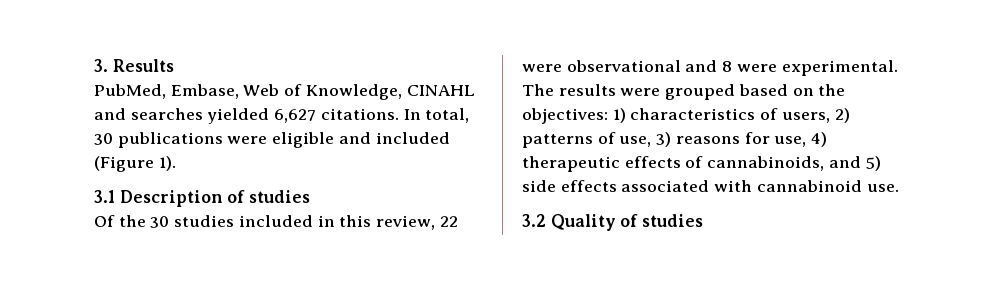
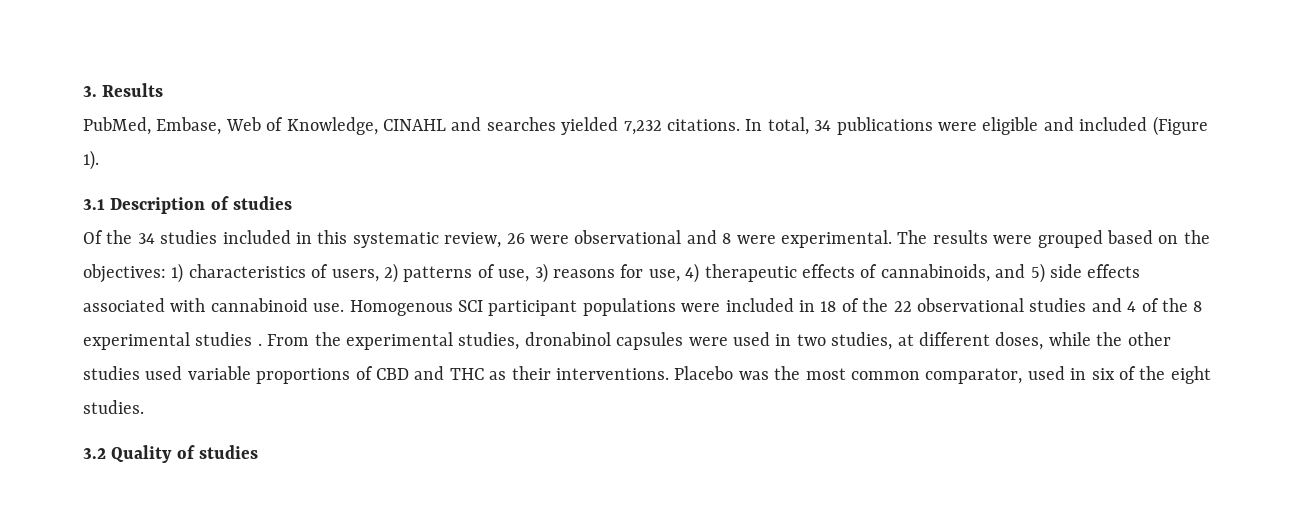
[274,109,317,123] 6,627 -> [623,120,662,135] 7,232
[94,133,113,145] 30 -> [814,120,832,131] 34
[150,216,170,228] 30 -> [137,233,155,244] 34
[376,215,458,230] review, 22 -> [352,232,525,248] systematic review, 26
(899, 188) none -> [349,298,1203,316] [83,332,1171,350] [83,366,1211,384] [83,400,144,414] Homogenous SCI participant populations were included in 18 of the 22 observational studies and 4 of the 8 experimental studies . From the experimental studies, dronabinol capsules were used in two studies, at different doses, while the other studies used variable proportions of CBD and THC as their interventions. Placebo was the most common comparator, used in six of the eight studies.

